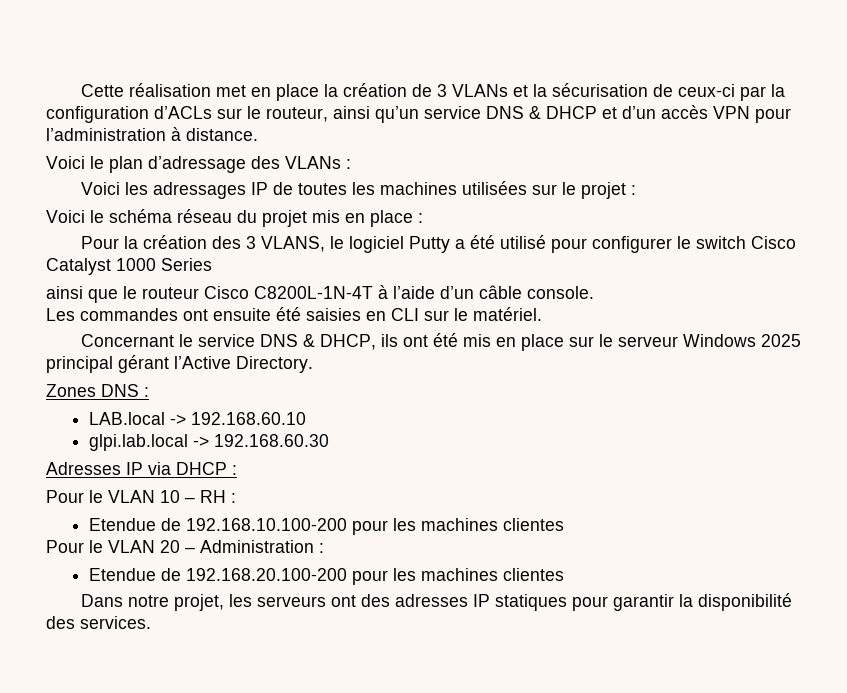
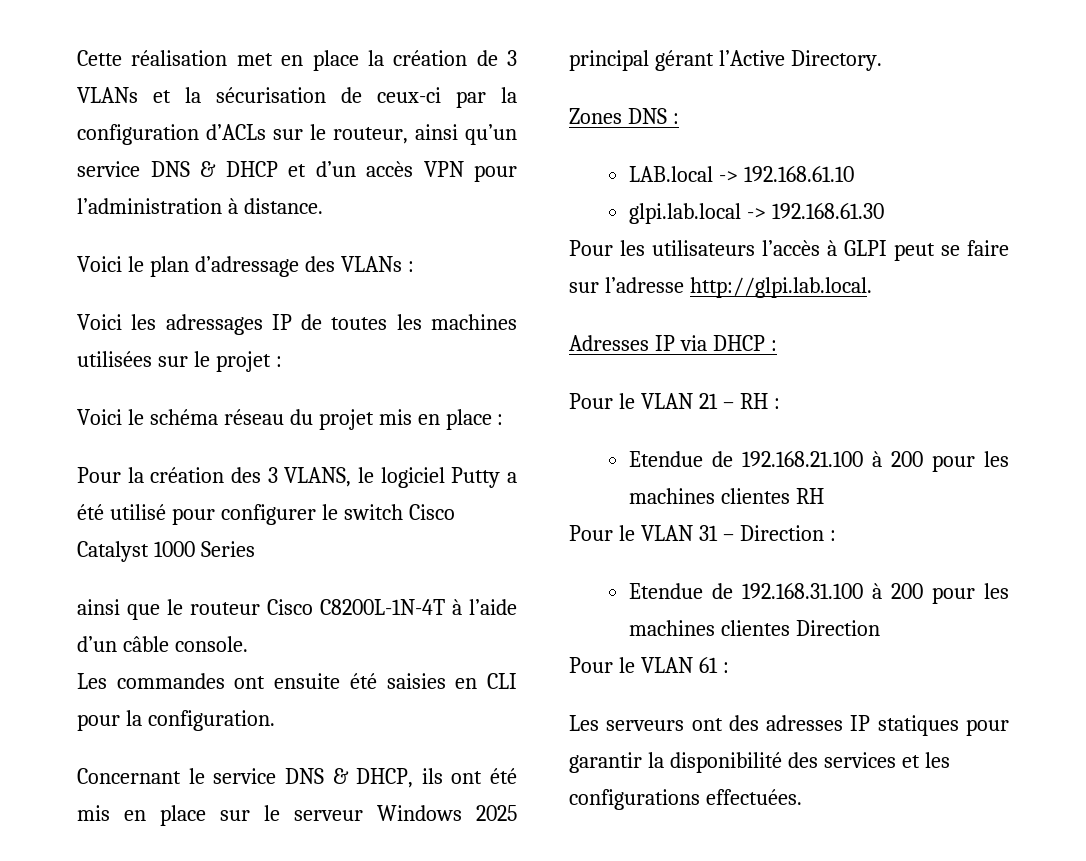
[424,307,542,321] sur le matériel. -> [77,710,275,731] pour la configuration.
[190,412,306,425] 192.168.60.10 -> [744,166,855,182] 192.168.61.10
[213,434,329,447] 192.168.60.30 -> [772,203,885,219] [569,240,1009,261] [569,277,872,298] 192.168.61.30 // Pour les utilisateurs l’accès à GLPI peut se faire sur l’adresse http://glpi.lab.local.
[160,490,180,503] 10 -> [698,393,718,409] 21
[185,518,564,535] [46,540,324,553] [88,568,564,585] [80,594,252,611] 192.168.10.100-200 pour les machines clientes // Pour le VLAN 20 – Administration : // Etendue de 192.168.20.100-200 pour les machines clientes // Dans notre projet, les -> [742,451,1009,472] [629,488,825,504] [569,525,836,541] [629,583,1009,604] [629,620,881,636] [569,657,729,673] [569,715,599,731] 192.168.21.100 à 200 pour les machines clientes RH // Pour le VLAN 31 – Direction : // Etendue de 192.168.31.100 à 200 pour les machines clientes Direction // Pour le VLAN 61 : // Les
[80,616,151,629] services. -> [823,752,950,768] [569,789,802,810] services et les configurations effectuées.

